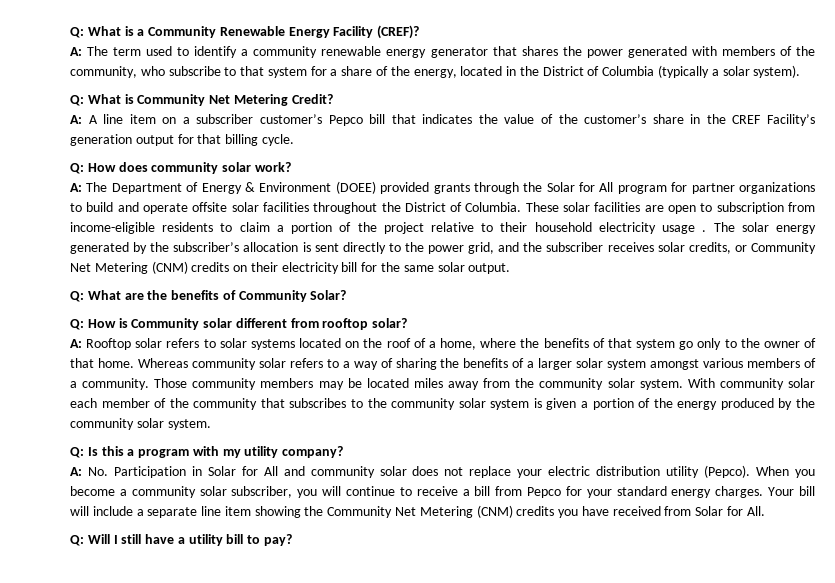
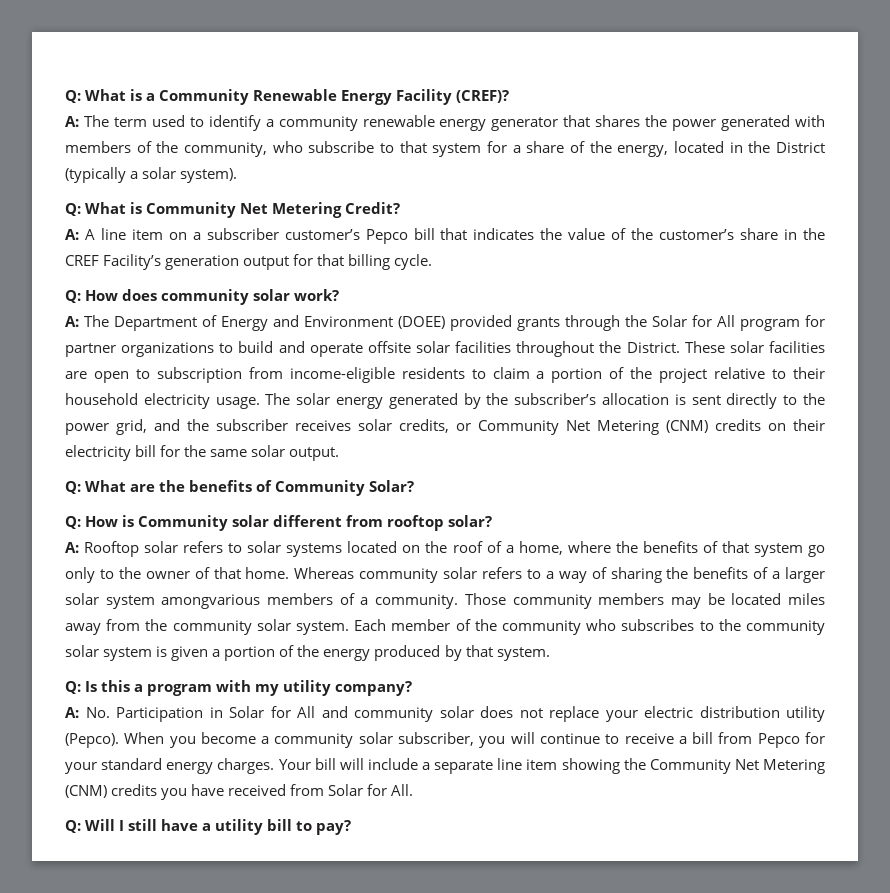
[587,66,655,76] of Columbia -> (825, 147) none
[244,182,255,192] & -> [273,315,299,327] and
[404,202,522,212] District of Columbia. -> [626,342,680,353] District.
[662,225,707,234] usage . -> [215,397,260,409] usage.
[650,358,744,370] amongst various -> [161,594,261,609] amongvarious
[687,378,816,390] [70,398,97,408] With community solar each -> [354,619,387,631] Each
[260,398,285,408] that -> [586,619,617,631] who
[795,398,815,408] [70,418,164,430] the community solar -> [465,645,493,657] that

